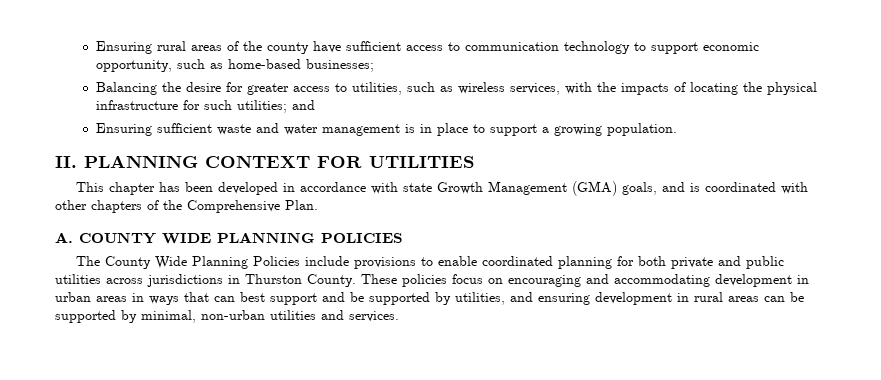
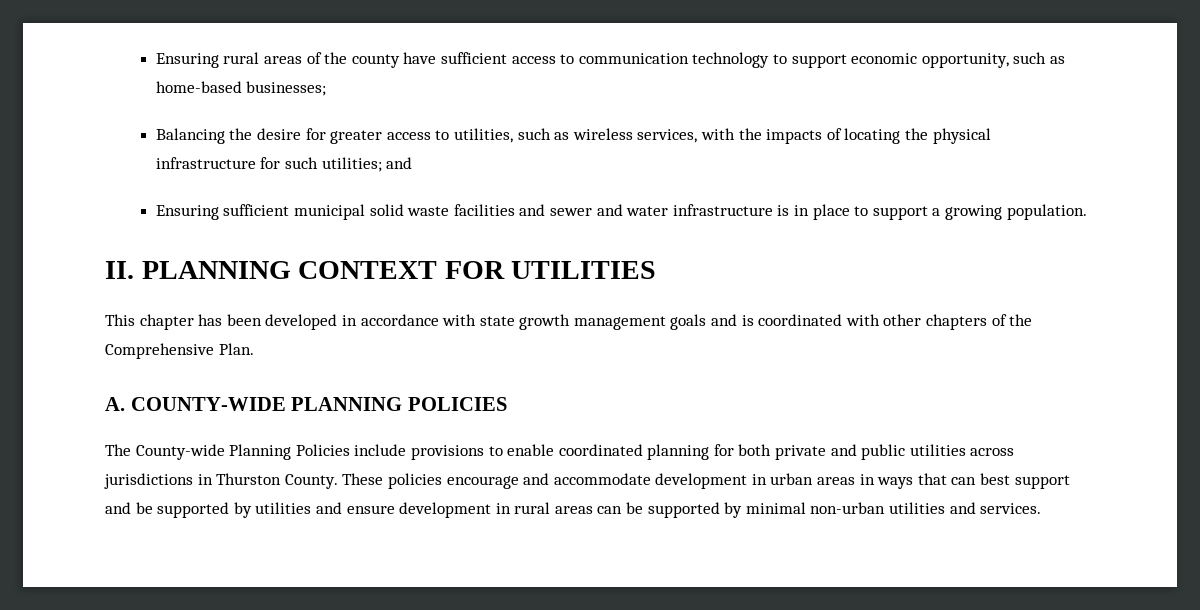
[216,124,251,135] waste -> [294,204,593,220] municipal solid waste facilities and sewer
[321,124,400,136] management -> [672,204,773,216] infrastructure
[437,181,658,196] Growth Management (GMA) goals, -> [519,314,707,330] growth management goals
[79,232,211,244] COUNTY WIDE -> [130,397,286,411] COUNTY-WIDE
[105,256,188,269] County Wide -> [135,444,225,460] County-wide
[452,274,710,287] focus on encouraging and accommodating -> [446,473,651,489] encourage and accommodate
[455,292,590,305] utilities, and ensuring -> [255,502,395,514] utilities and ensure
[141,310,196,323] minimal, -> [745,502,806,514] minimal

